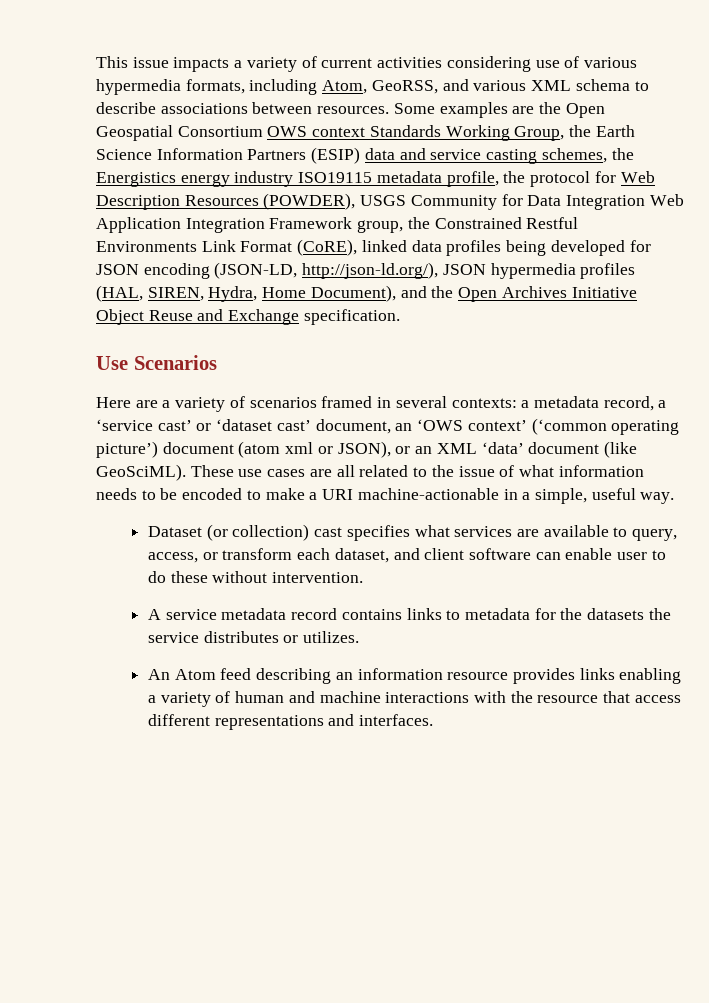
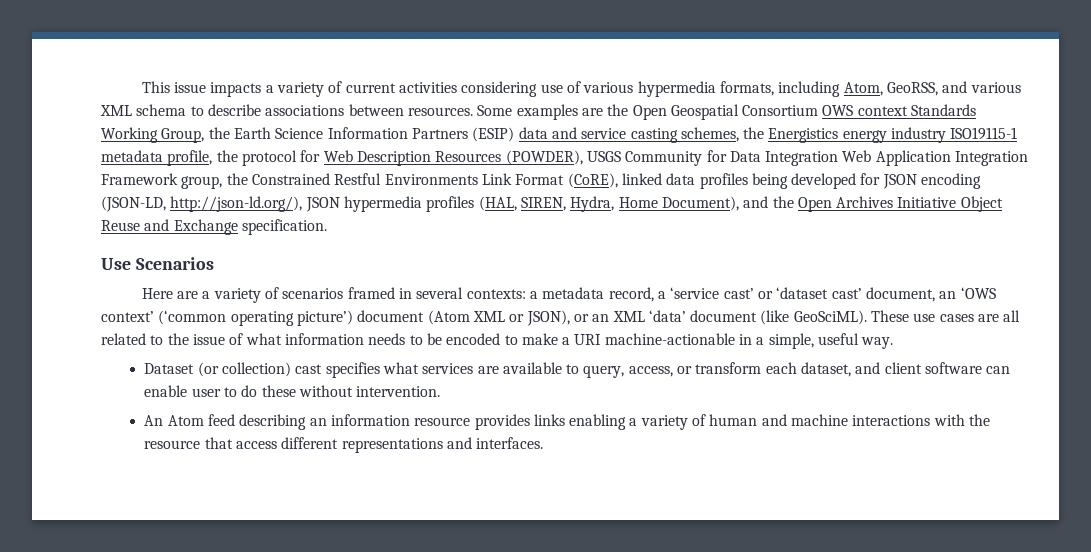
[298,172,373,183] ISO19115 -> [950,127,1018,140] ISO19115-1
[238,441,314,458] (atom xml -> [427,310,505,325] (Atom XML
[147,608,671,620] [147,631,360,643] // A service metadata record contains links to metadata for the datasets the service distributes or utilizes. -> (441, 391) none

